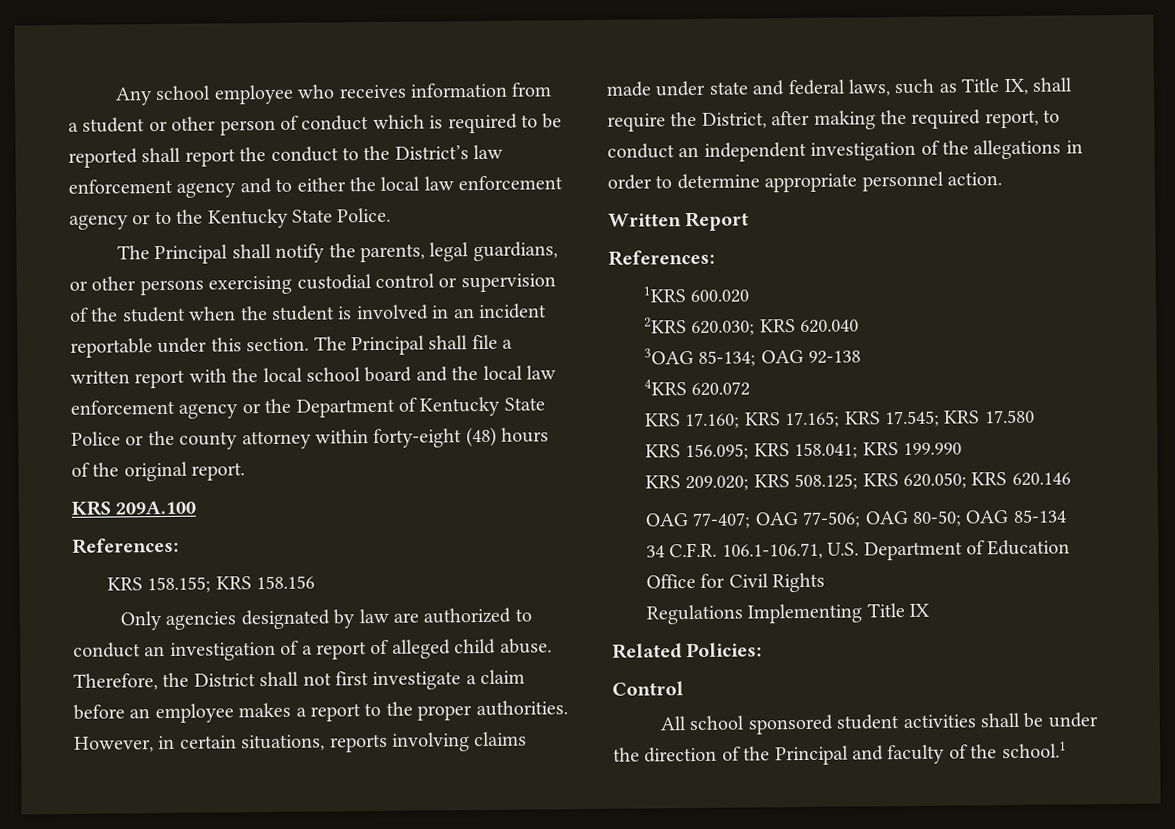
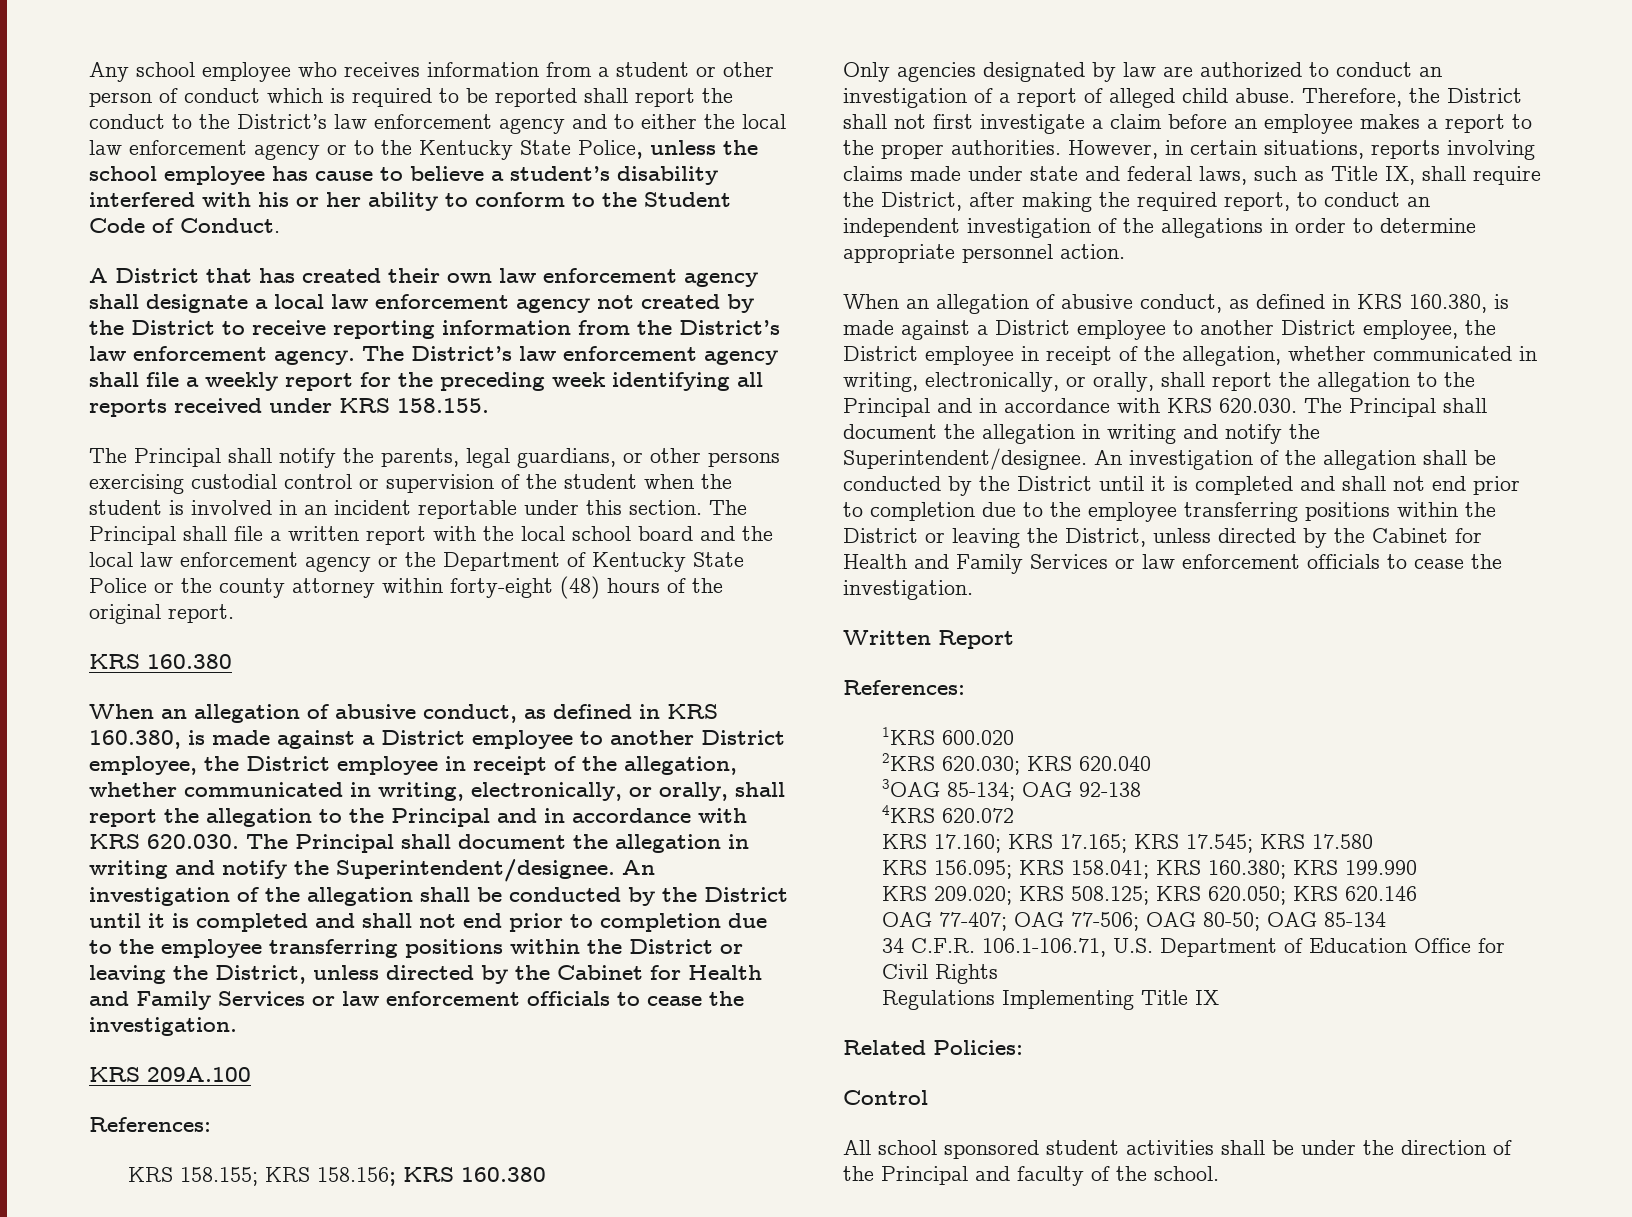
[337,207,392,223] Police. -> [578,140,758,159] [89,166,718,185] [89,192,731,211] [89,218,280,233] [89,268,758,287] [89,294,754,313] [89,320,780,339] [89,346,778,365] [89,372,763,391] [89,398,489,417] Police, unless the school employee has cause to believe a student’s disability interfered with his or her ability to conform to the Student Code of Conduct. // A District that has created their own law enforcement agency shall designate a local law enforcement agency not created by the District to receive reporting information from the District’s law enforcement agency. The District’s law enforcement agency shall file a weekly report for the preceding week identifying all reports received under KRS 158.155.
(246, 471) none -> [89,654,232,669] [89,704,718,723] [89,730,785,749] [89,756,737,775] [89,782,785,801] [89,808,747,827] [89,834,749,853] [89,859,655,882] [89,887,788,906] [89,913,767,932] [89,939,743,958] [89,965,762,984] [89,991,744,1010] [89,1017,237,1036] // KRS 160.380 // When an allegation of abusive conduct, as defined in KRS 160.380, is made against a District employee to another District employee, the District employee in receipt of the allegation, whether communicated in writing, electronically, or orally, shall report the allegation to the Principal and in accordance with KRS 620.030. The Principal shall document the allegation in writing and notify the Superintendent/designee. An investigation of the allegation shall be conducted by the District until it is completed and shall not end prior to completion due to the employee transferring positions within the District or leaving the District, unless directed by the Cabinet for Health and Family Services or law enforcement officials to cease the investigation.
[256,575,316,590] 158.156 -> [317,1167,547,1186] 158.156; KRS 160.380
(1002, 179) none -> [843,294,1509,314] [843,320,1496,340] [843,346,1537,366] [843,372,1475,392] [843,398,1487,417] [843,424,1320,444] [843,448,1496,470] [843,476,1520,496] [843,502,1496,522] [843,528,1482,548] [843,554,1502,574] [843,580,973,600] // When an allegation of abusive conduct, as defined in KRS 160.380, is made against a District employee to another District employee, the District employee in receipt of the allegation, whether communicated in writing, electronically, or orally, shall report the allegation to the Principal and in accordance with KRS 620.030. The Principal shall document the allegation in writing and notify the Superintendent/designee. An investigation of the allegation shall be conducted by the District until it is completed and shall not end prior to completion due to the employee transferring positions within the District or leaving the District, unless directed by the Cabinet for Health and Family Services or law enforcement officials to cease the investigation.
(899, 449) none -> [1208,860,1339,879] 160.380; KRS
[1001,741,1067,759] school.1 -> [1154,1166,1219,1181] school.

